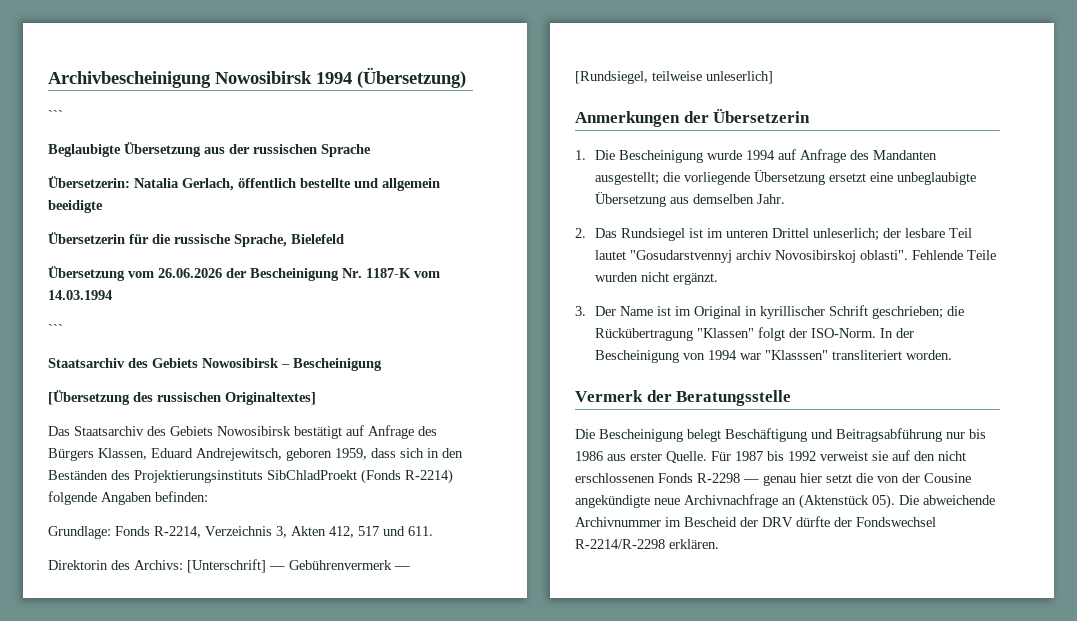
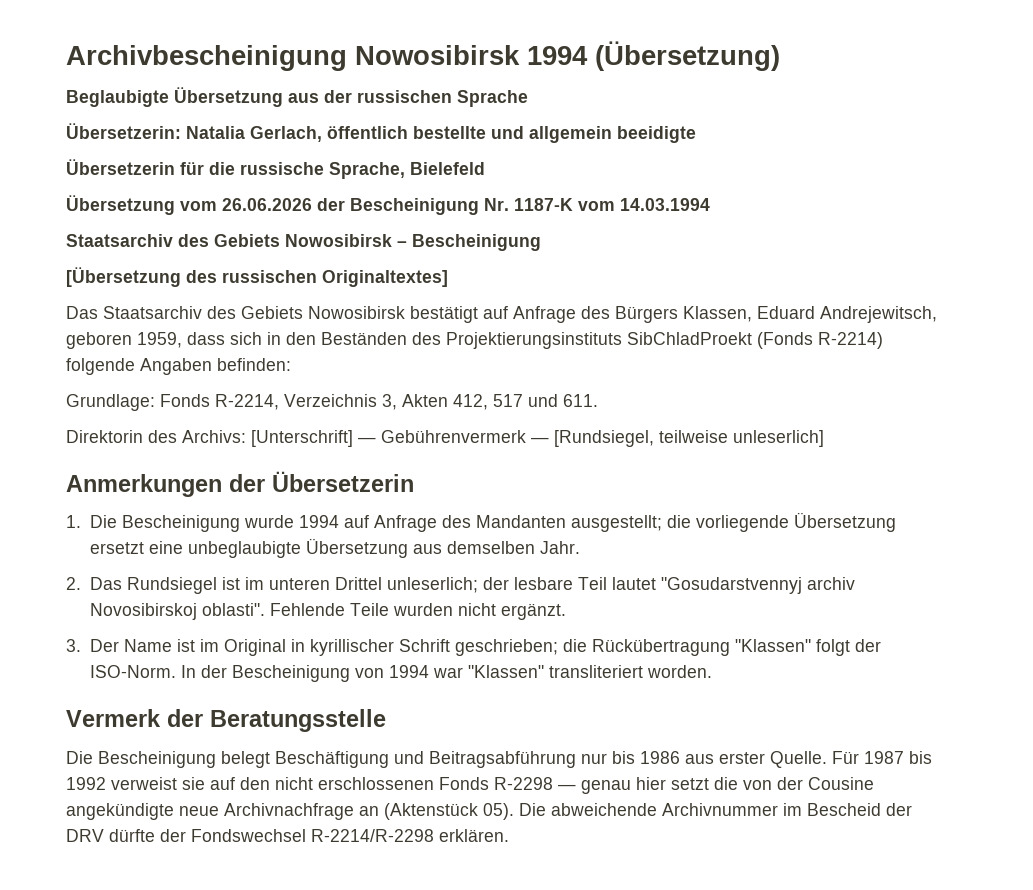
[48,110,63,120] // ``` -> (780, 56) none
[48,324,63,334] // ``` -> (710, 204) none
[764,350,828,360] "Klasssen" -> [467,665,544,678] "Klassen"

